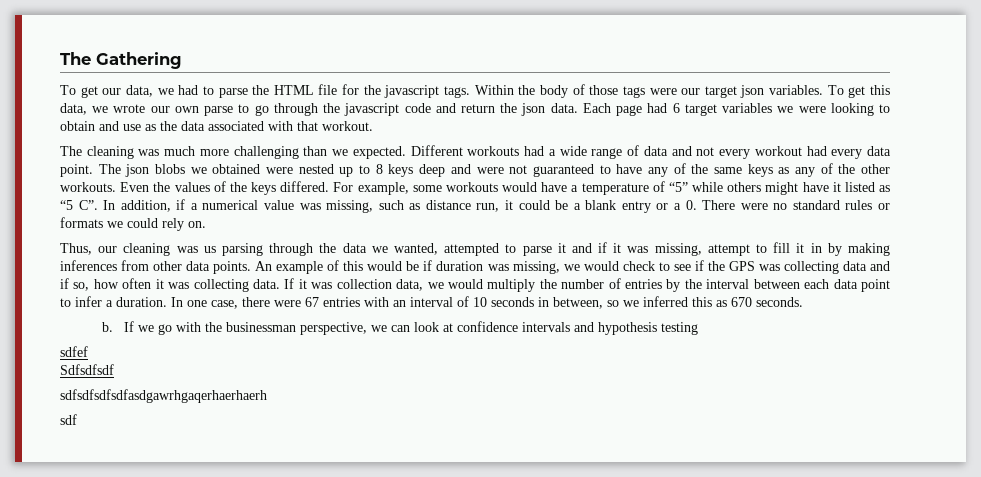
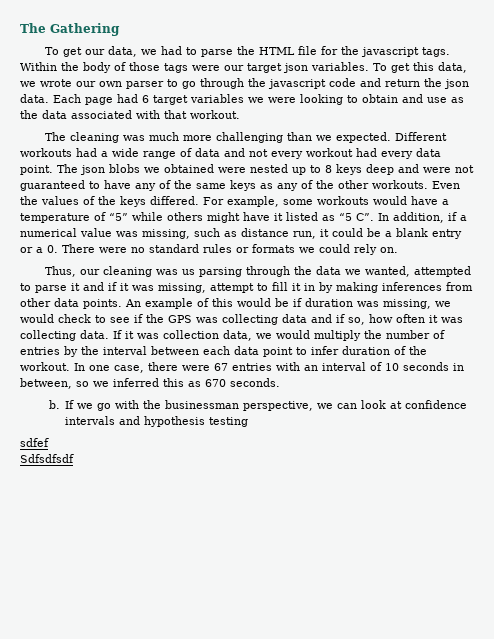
[204,106,234,116] parse -> [126,81,164,89] parser
[106,297,167,307] a duration. -> [342,346,427,355] [20,362,70,371] duration of the workout.
[60,389,267,403] [60,414,77,425] // sdfsdfsdfsdfasdgawrhgaqerhaerhaerh // sdf -> (74, 458) none

